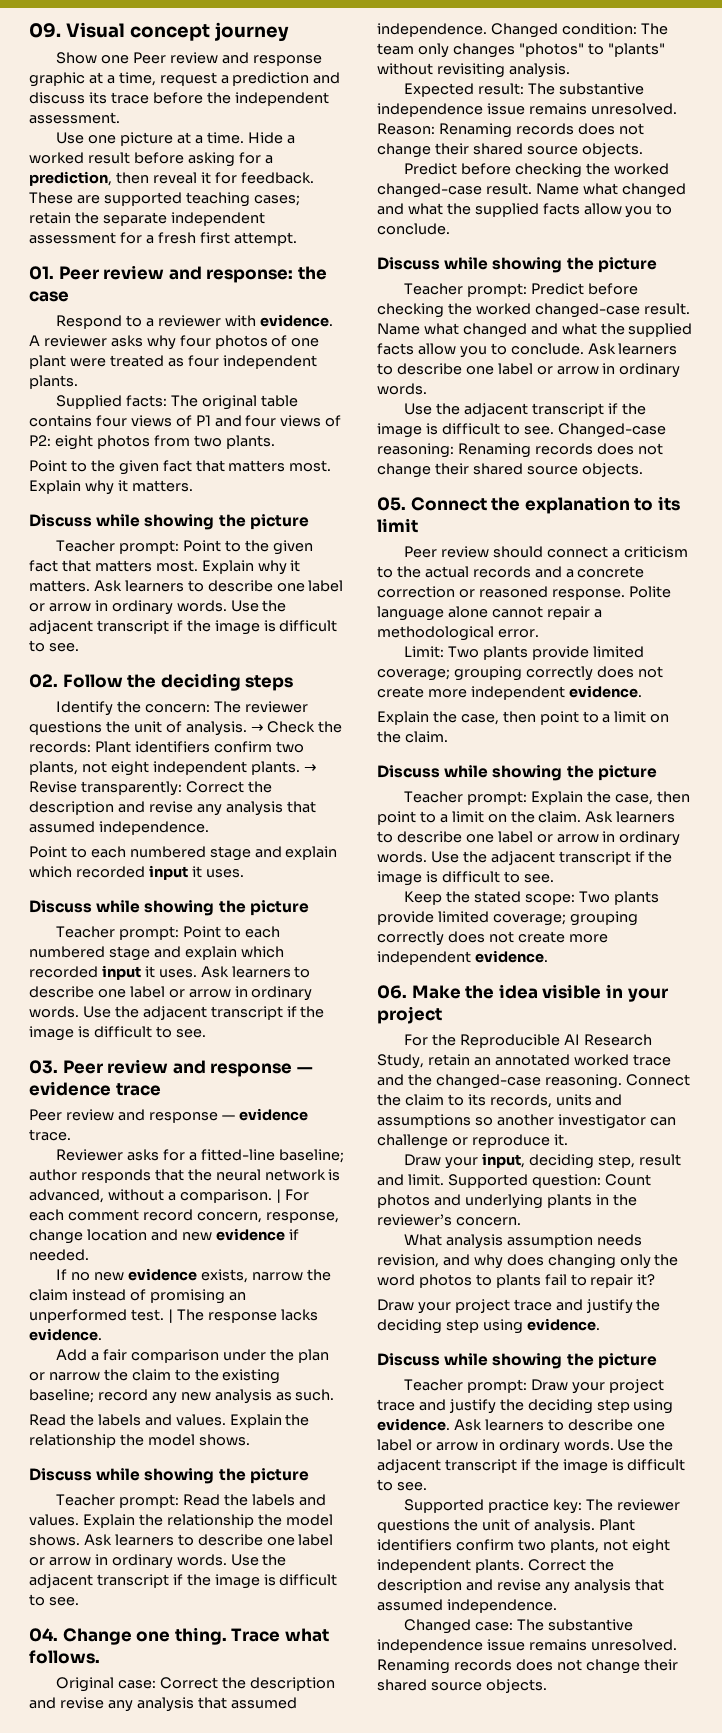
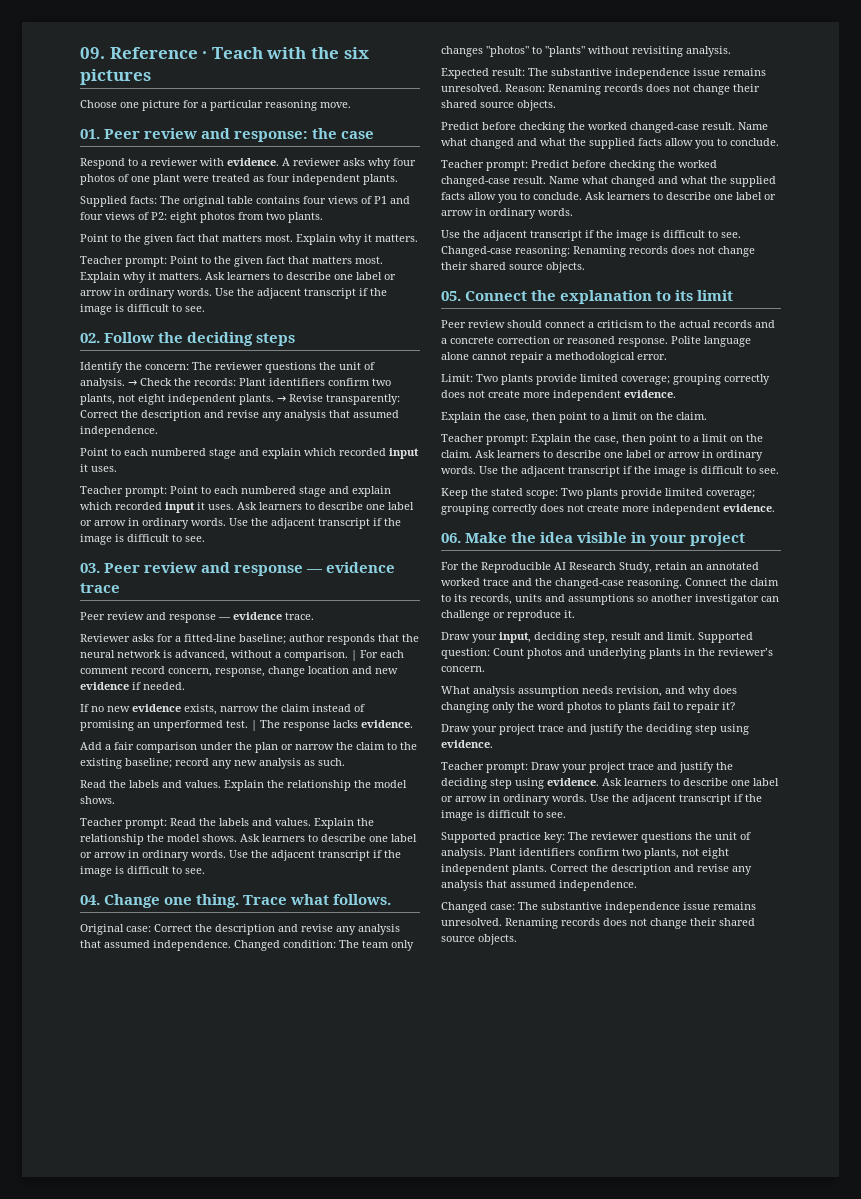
[65,22,289,42] [56,52,322,66] [29,72,341,87] [29,92,329,106] [29,112,120,124] [56,132,295,146] [29,152,273,167] [29,171,314,186] [29,192,300,207] [29,212,265,226] [29,232,297,246] Visual concept journey // Show one Peer review and response graphic at a time, request a prediction and discuss its trace before the independent assessment. // Use one picture at a time. Hide a worked result before asking for a prediction, then reveal it for feedback. These are supported teaching cases; retain the separate independent assessment for a fresh first attempt. -> [109,47,369,59] [80,69,151,85] [80,100,351,111] Reference · Teach with the six pictures // Choose one picture for a particular reasoning move.
[29,514,309,530] // Discuss while showing the picture -> (418, 238) none
[29,900,309,916] // Discuss while showing the picture -> (117, 469) none
[29,1468,309,1484] // Discuss while showing the picture -> (115, 800) none
[377,257,657,273] // Discuss while showing the picture -> (779, 142) none
[377,765,657,781] // Discuss while showing the picture -> (707, 416) none
[377,1353,657,1369] // Discuss while showing the picture -> (493, 744) none

